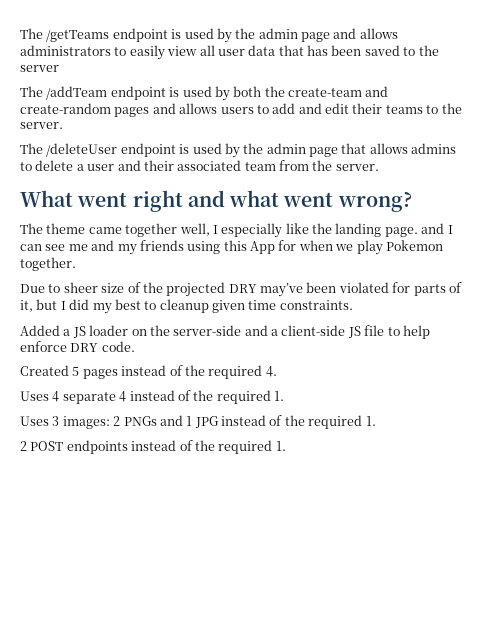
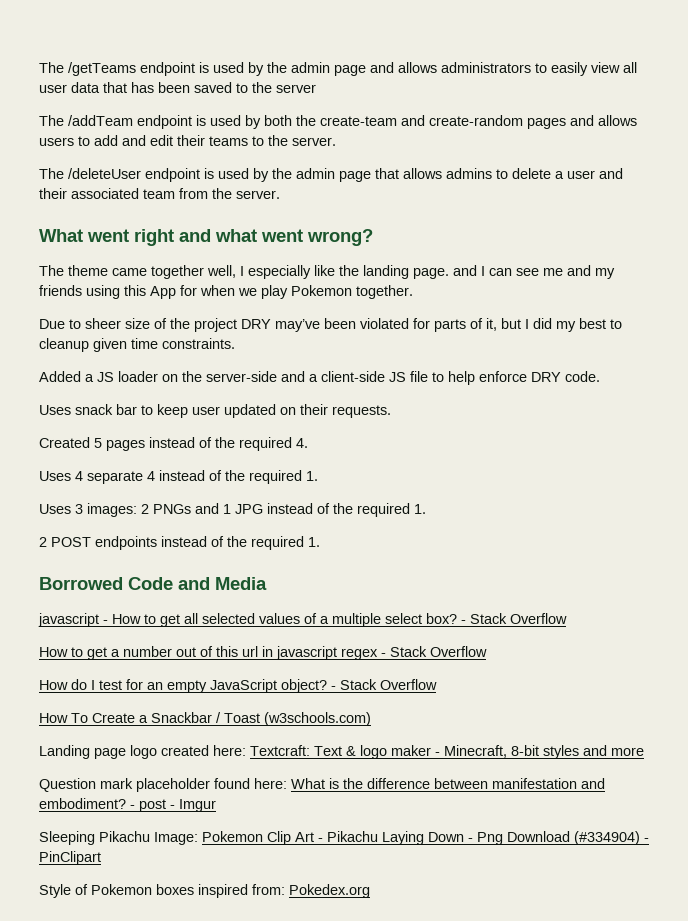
[166,282,226,297] projected -> [194,318,237,332] project
(135, 346) none -> [39,404,391,418] // Uses snack bar to keep user updated on their requests.
(286, 446) none -> [39,577,267,590] [38,613,567,627] [39,646,487,660] [39,679,437,693] [39,712,371,726] [39,745,644,759] [39,778,605,792] [39,798,216,812] [39,831,649,845] [39,851,101,865] [39,884,370,898] // Borrowed Code and Media // javascript - How to get all selected values of a multiple select box? - Stack Overflow // How to get a number out of this url in javascript regex - Stack Overflow // How do I test for an empty JavaScript object? - Stack Overflow // How To Create a Snackbar / Toast (w3schools.com) // Landing page logo created here: Textcraft: Text & logo maker - Minecraft, 8-bit styles and more // Question mark placeholder found here: What is the difference between manifestation and embodiment? - post - Imgur // Sleeping Pikachu Image: Pokemon Clip Art - Pikachu Laying Down - Png Download (#334904) - PinClipart // Style of Pokemon boxes inspired from: Pokedex.org

